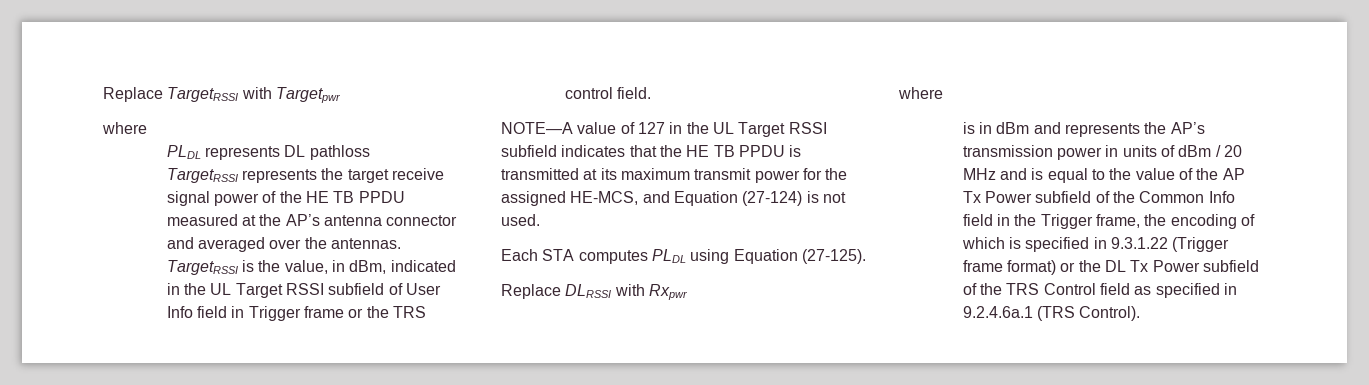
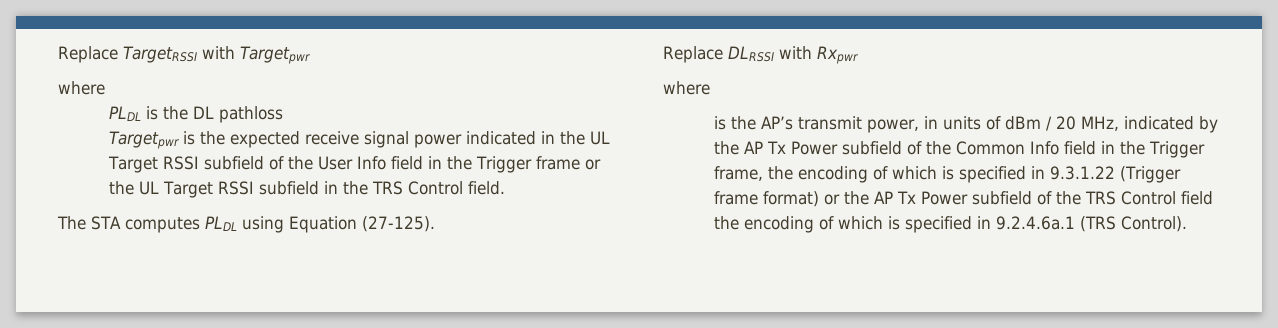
[204,146,280,160] represents -> [146,106,189,120] is the
[166,168,444,183] [166,191,405,206] [166,214,458,226] [166,237,401,252] [166,260,387,275] TargetRSSI represents the target receive signal power of the HE TB PPDU measured at the AP’s antenna connector and averaged over the antennas. TargetRSSI is the value, in dBm, -> [109,131,463,149] Targetpwr is the expected receive signal power
(403, 289) none -> [287,156,313,170] the
(245, 312) none -> [446,156,472,170] the
[392,306,426,318] [564,87,651,99] [501,122,827,137] [501,145,802,157] [501,168,848,183] [501,191,846,206] [501,214,540,226] [501,249,538,261] TRS control field. // NOTE—A value of 127 in the UL Target RSSI subfield indicates that the HE TB PPDU is transmitted at its maximum transmit power for the assigned HE-MCS, and Equation (27-124) is not used. // Each -> [139,181,505,198] [57,216,86,230] UL Target RSSI subfield in the TRS Control field. // The
[978,122,1205,137] [962,145,1102,160] in dBm and represents the AP’s transmission power -> [731,116,920,133] the AP’s transmit power,
[962,168,1193,183] MHz and is equal to the value of -> [1081,116,1219,133] MHz, indicated by
[1104,260,1126,272] DL -> [874,191,894,204] AP
[1134,286,1152,295] as -> [714,216,901,233] the encoding of which is

